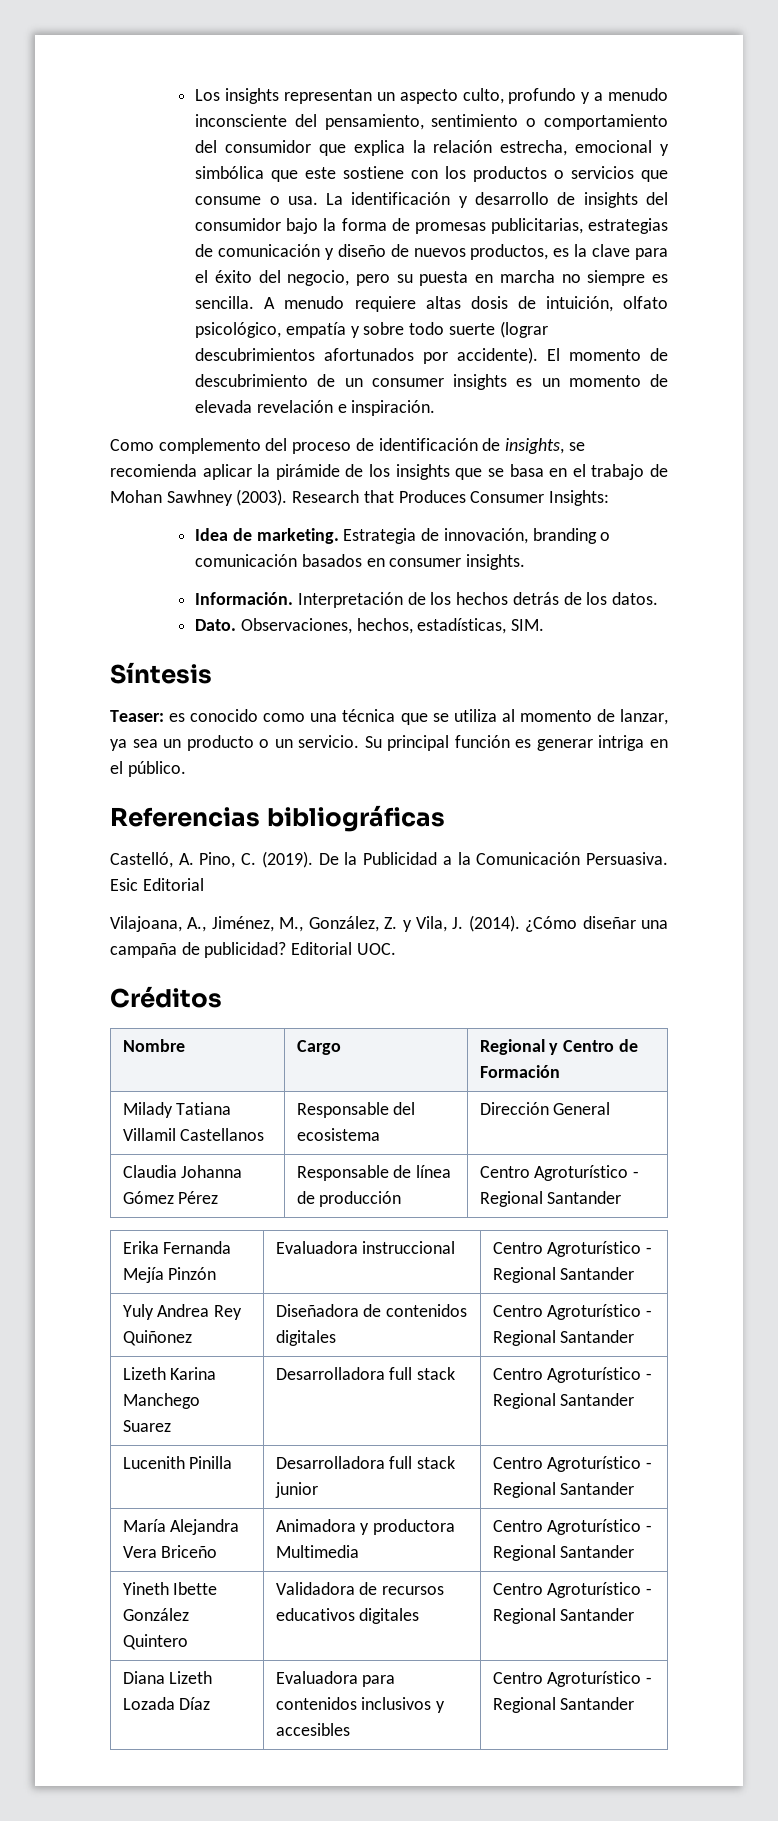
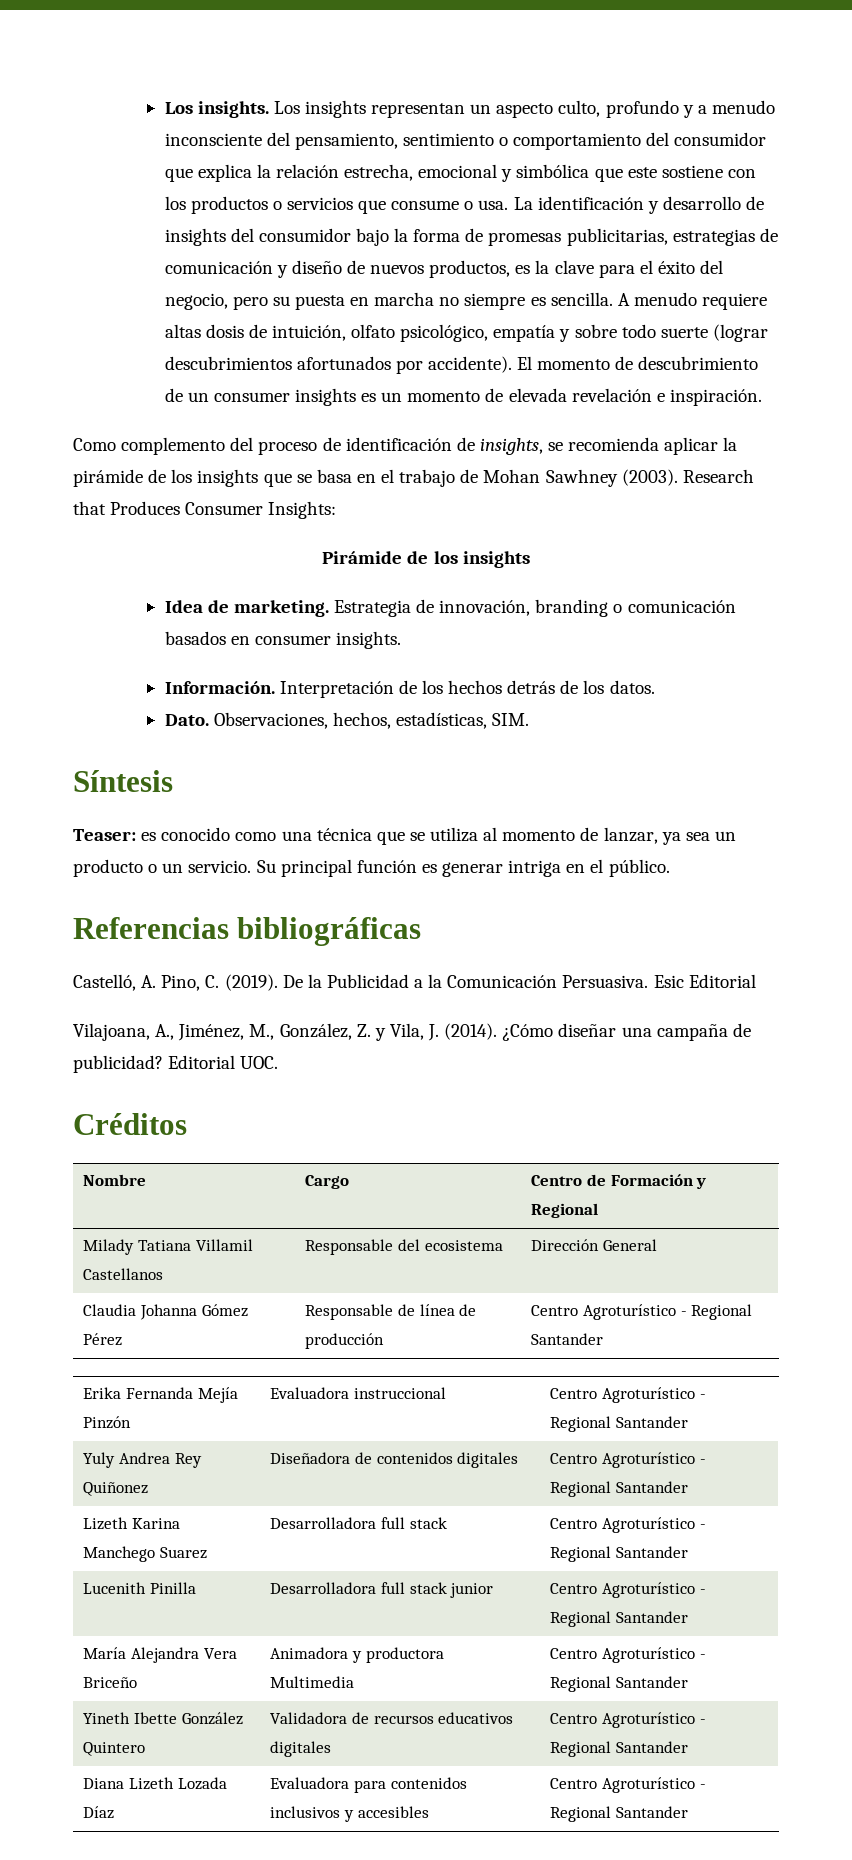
[195,89,221,101] Los -> [164,101,300,118] Los insights. Los
(610, 498) none -> [322,551,530,568] // Pirámide de los insights
[479,1039,559,1055] Regional y -> (350, 1182) none
(560, 1071) none -> [696,1178,707,1189] [531,1203,599,1218] y Regional

